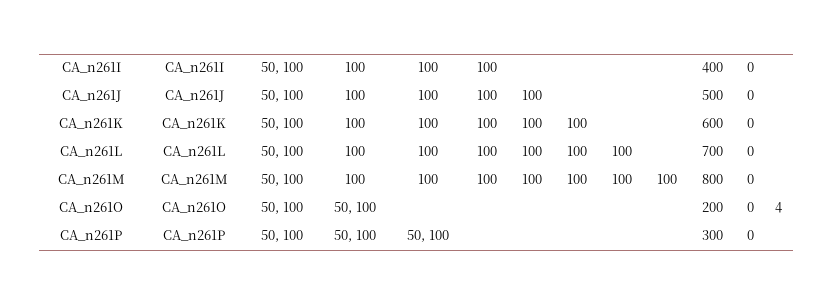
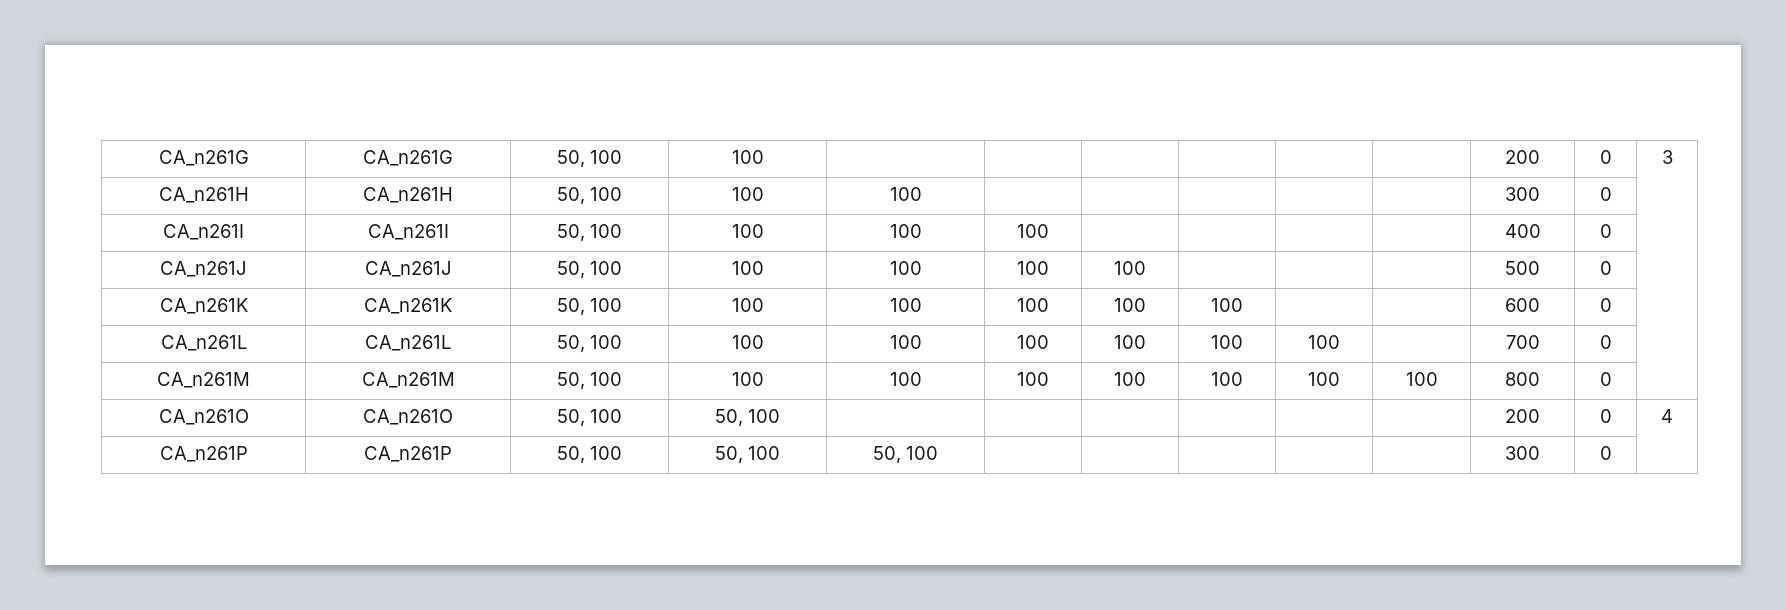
(61, 67) none -> [158,150,249,166] [363,150,453,166] [557,150,622,168] [731,150,764,164] [1505,150,1540,164] [1599,150,1612,164] [1661,150,1673,164] [158,187,249,203] [363,187,453,203] [557,187,622,205] [731,187,764,201] [889,187,922,201] [1505,187,1540,201] [1599,187,1612,201] CA_n261G | CA_n261G | 50, 100 | 100 | | | | | | | 200 | 0 | 3 // CA_n261H | CA_n261H | 50, 100 | 100 | 100 | | | | | | 300 | 0 | //

